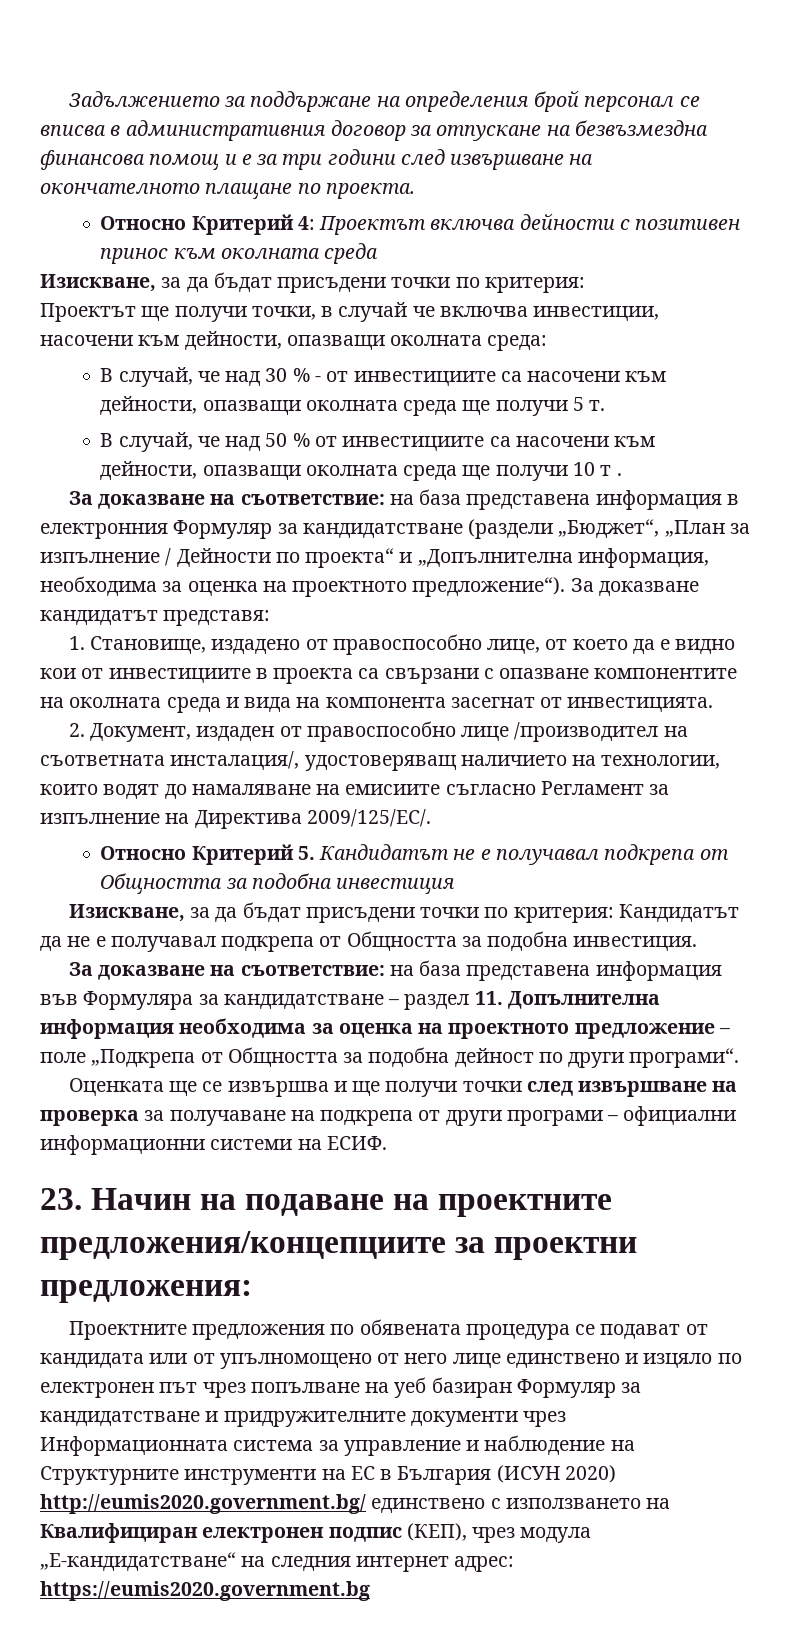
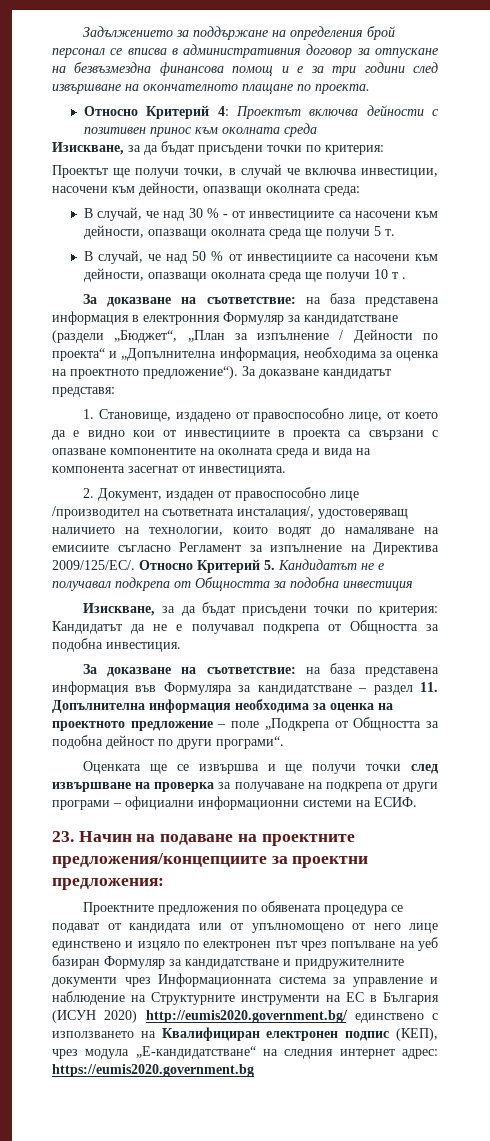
(431, 818) // -> (135, 565) none

